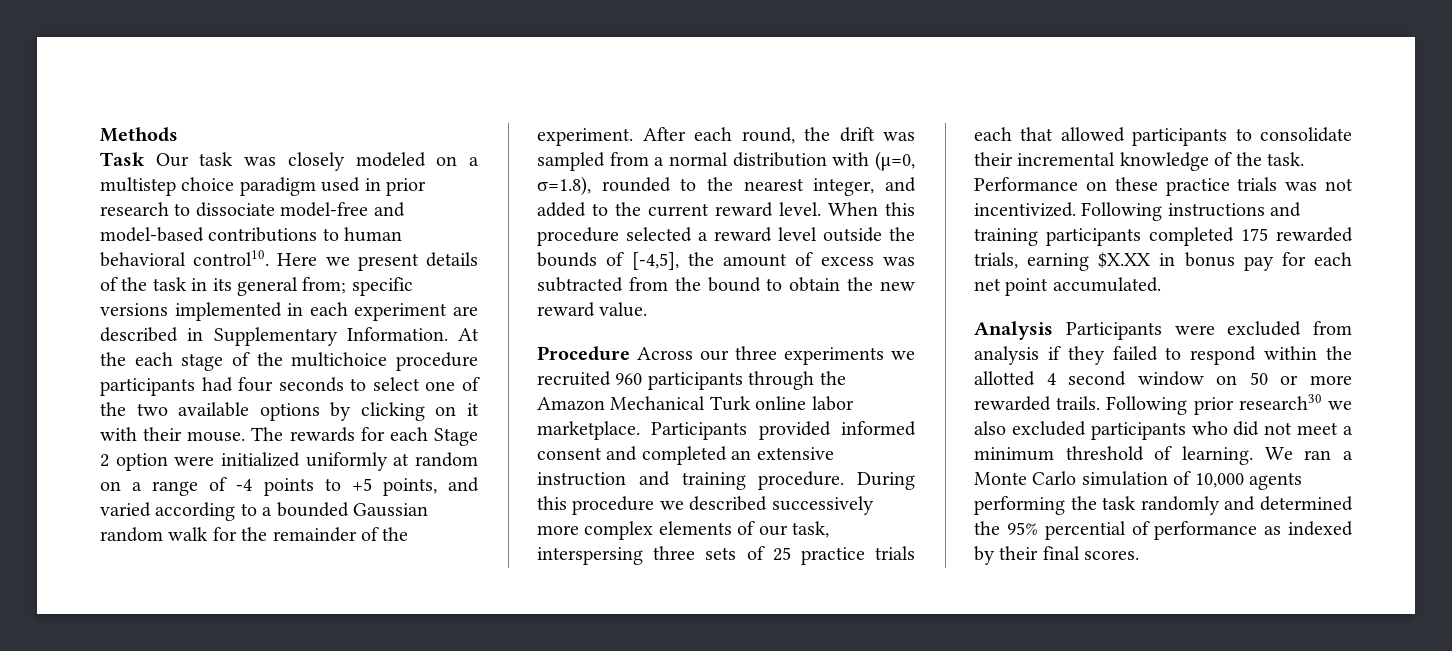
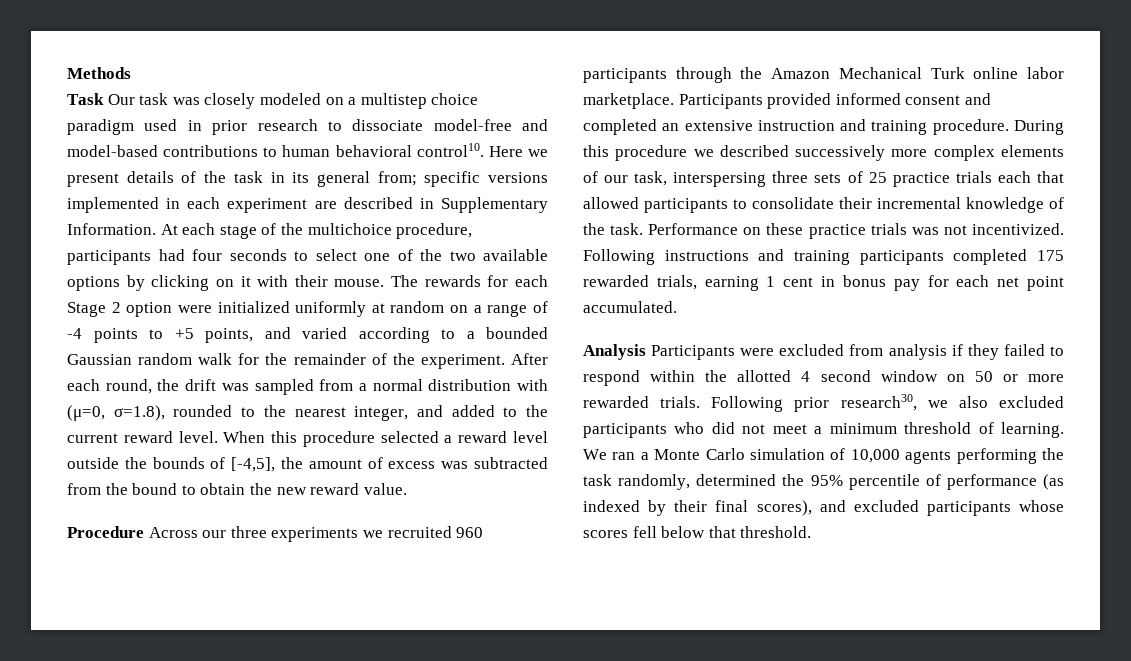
[100,352,126,366] the -> (178, 229) none
[396,352,479,371] procedure -> [396,223,473,239] procedure,
[1098,252,1151,268] $X.XX -> [766,276,814,287] 1 cent
[1056,396,1101,410] trails. -> [660,396,701,408] trials.
[1238,394,1322,410] research30 -> [840,394,917,411] research30,
[1140,496,1256,515] randomly and -> [618,474,691,490] randomly,
[1044,521,1126,540] percential -> [848,474,920,490] percentile
[1264,526,1282,535] as -> [1043,474,1064,490] (as
[1084,550,1140,560] scores. -> [756,500,1064,516] [583,526,812,538] scores), and excluded participants whose scores fell below that threshold.

